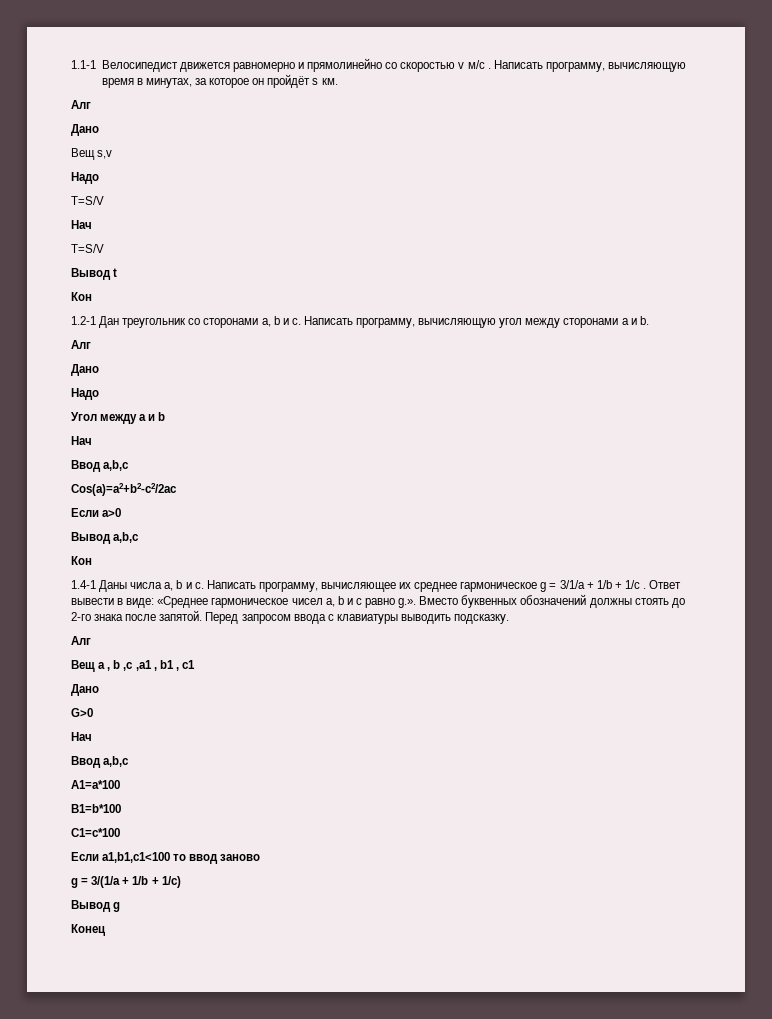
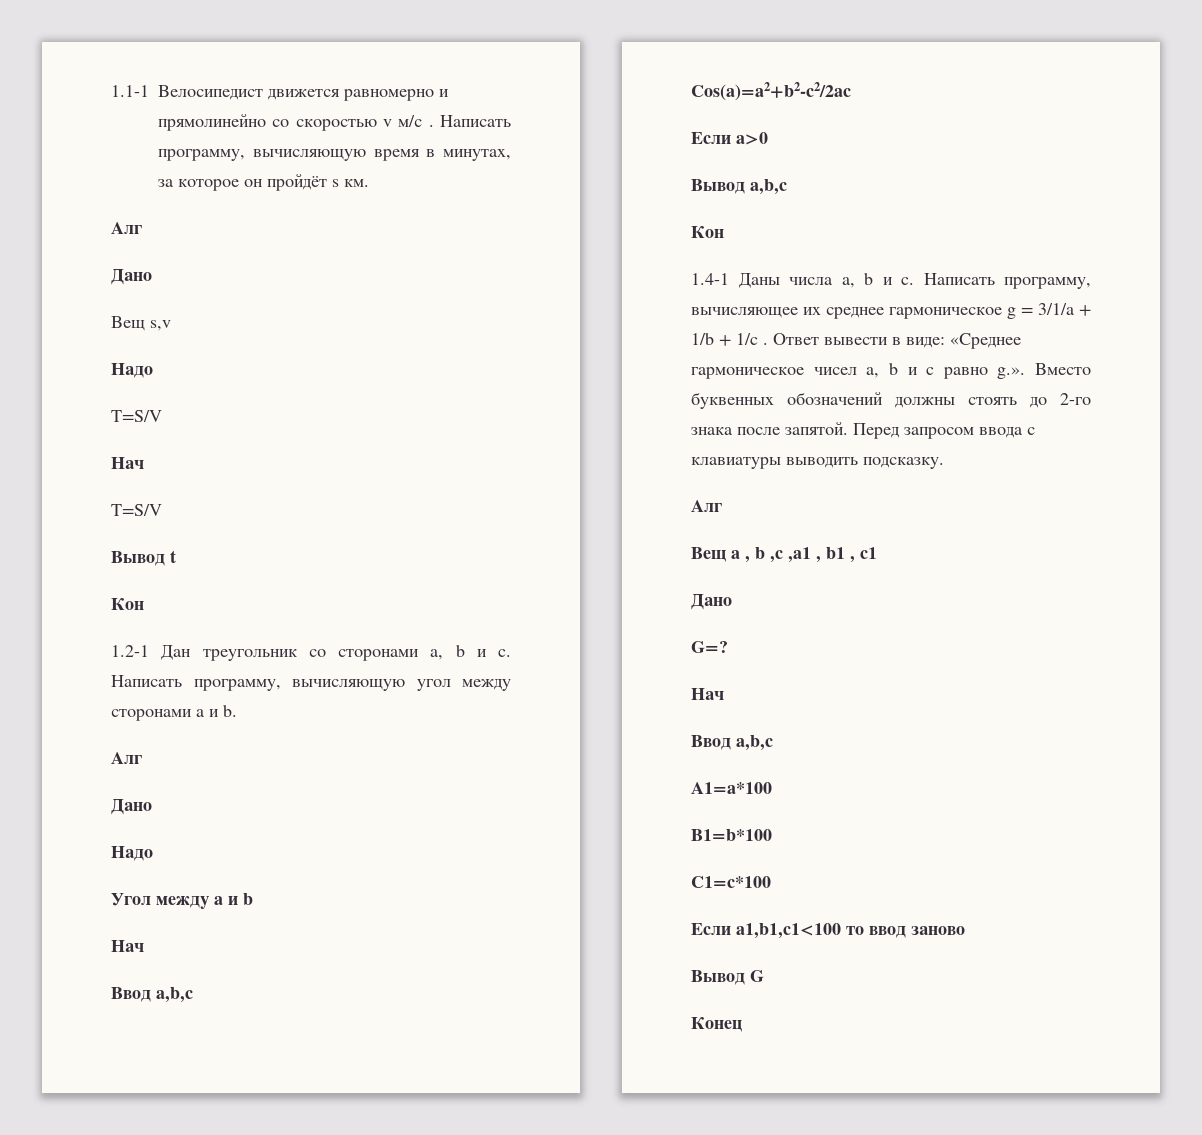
[71,708,93,717] G>0 -> [691,641,728,653] G=?
[71,876,181,888] [71,900,121,912] // g = 3/(1/a + 1/b + 1/c) // Вывод g -> [691,970,764,985] // Вывод G

